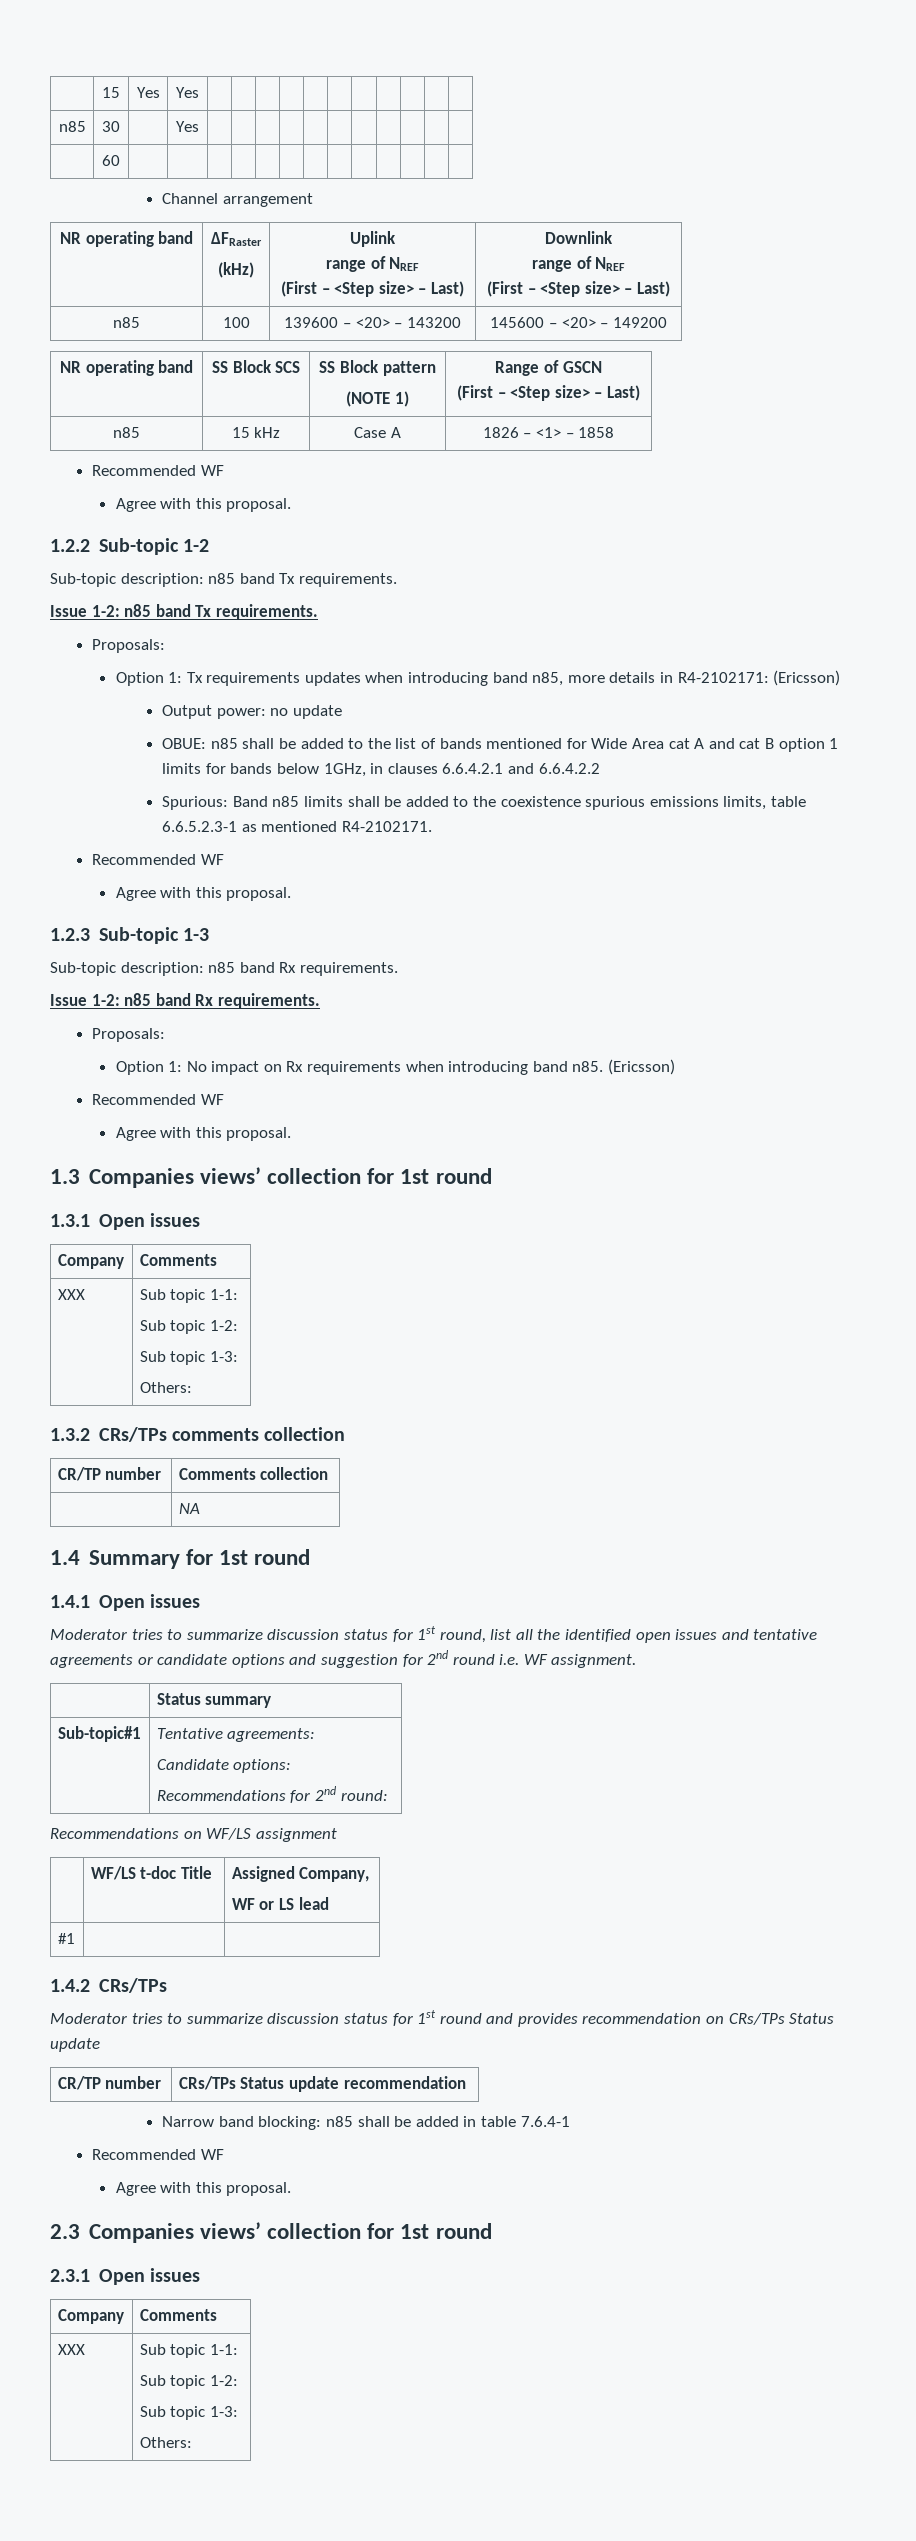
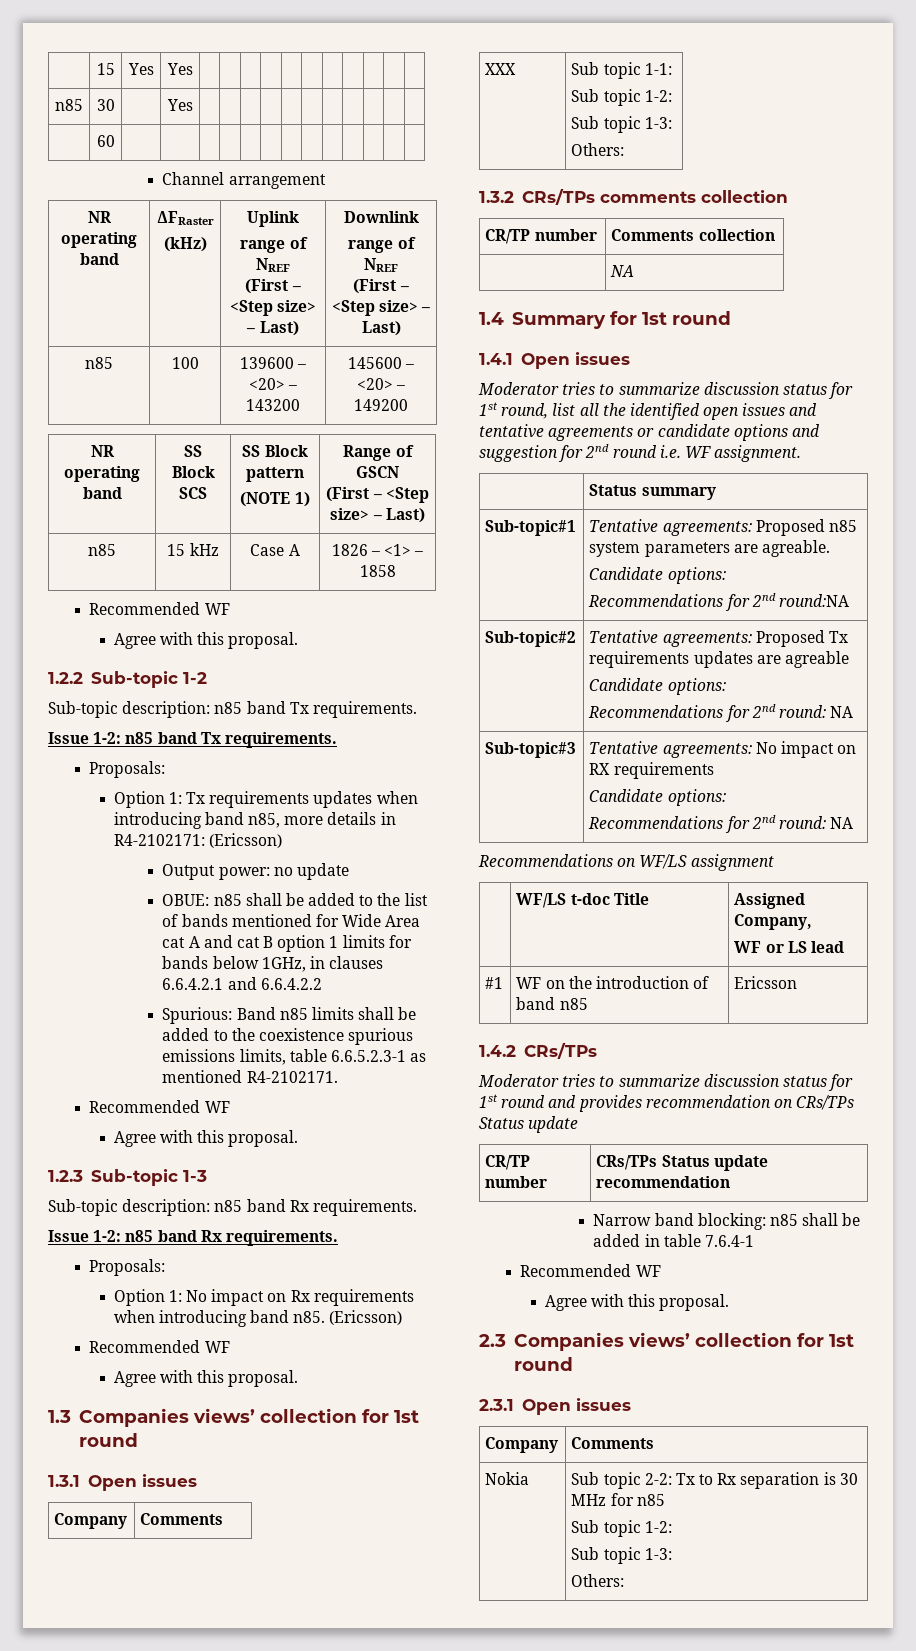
[156,1759,292,1773] [156,1786,388,1803] // Candidate options: // Recommendations for 2nd round: -> [755,519,857,536] [589,540,830,557] [589,567,726,584] [588,593,849,611] [485,631,577,647] [589,630,848,647] [589,651,849,668] [589,678,726,695] [588,704,854,722] [485,742,577,758] [589,741,857,758] [589,762,714,779] [589,789,726,806] [588,815,854,833] Proposed n85 system parameters are agreable. // Candidate options: // Recommendations for 2nd round:NA // Sub-topic#2 | Tentative agreements: Proposed Tx requirements updates are agreable // Candidate options: // Recommendations for 2nd round: NA // Sub-topic#3 | Tentative agreements: No impact on RX requirements // Candidate options: // Recommendations for 2nd round: NA
(75, 1938) | -> [516,976,710,989] [516,997,588,1010] [734,976,798,989] WF on the introduction of band n85 | Ericsson
[57,2344,85,2355] [139,2344,238,2358] XXX | Sub topic 1-1: -> [485,1472,530,1485] [571,1472,858,1489] [571,1493,665,1506] Nokia | Sub topic 2-2: Tx to Rx separation is 30 MHz for n85

